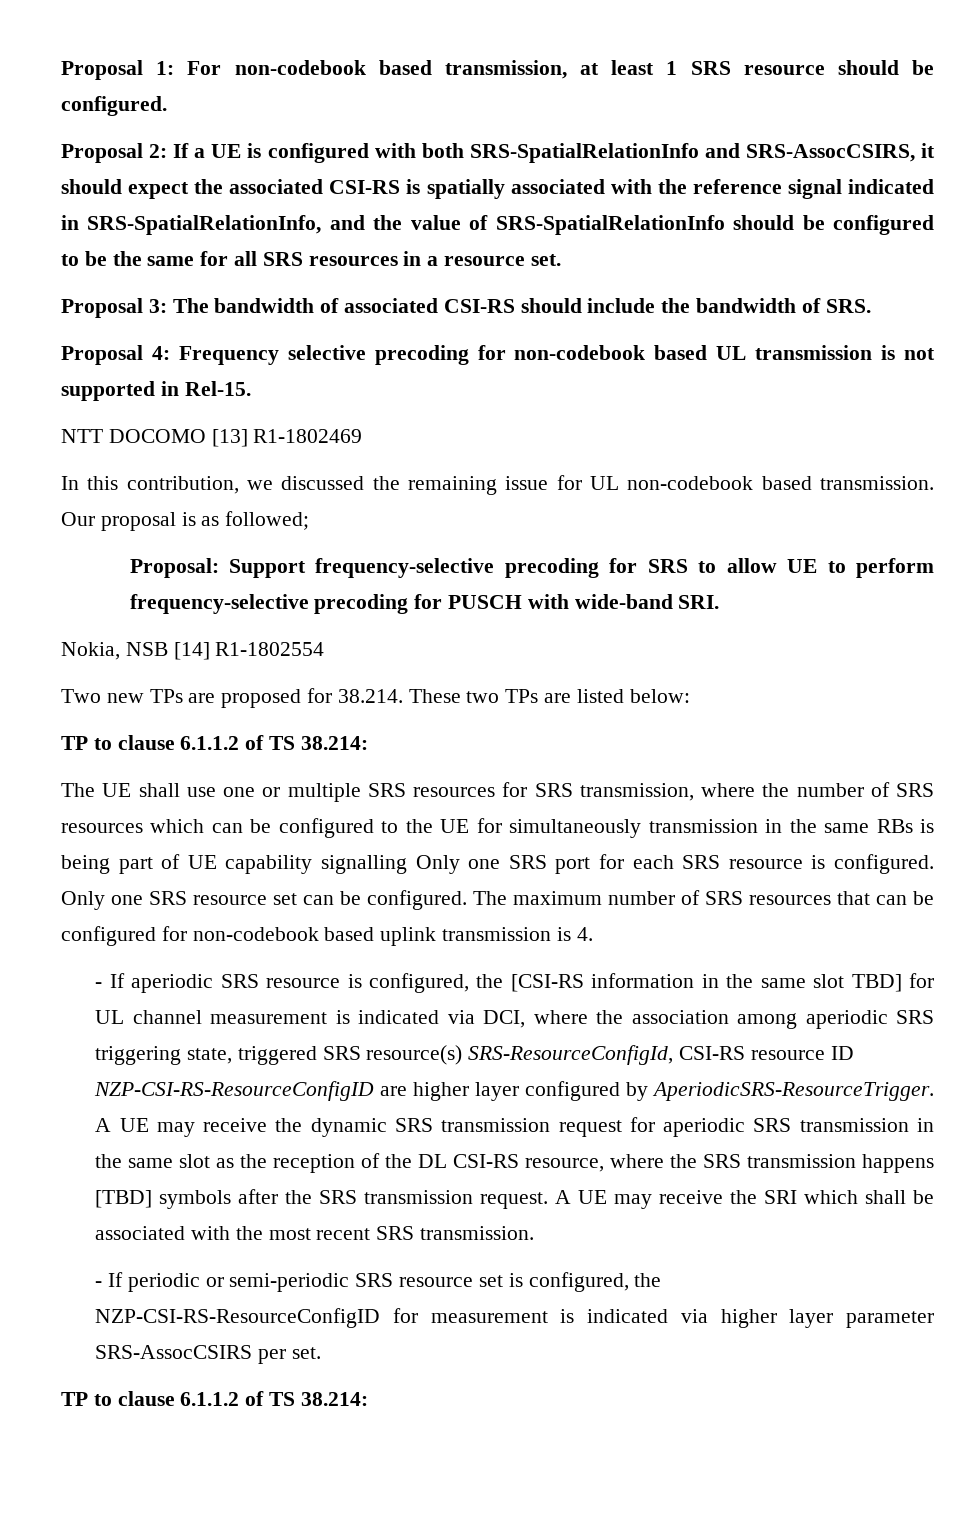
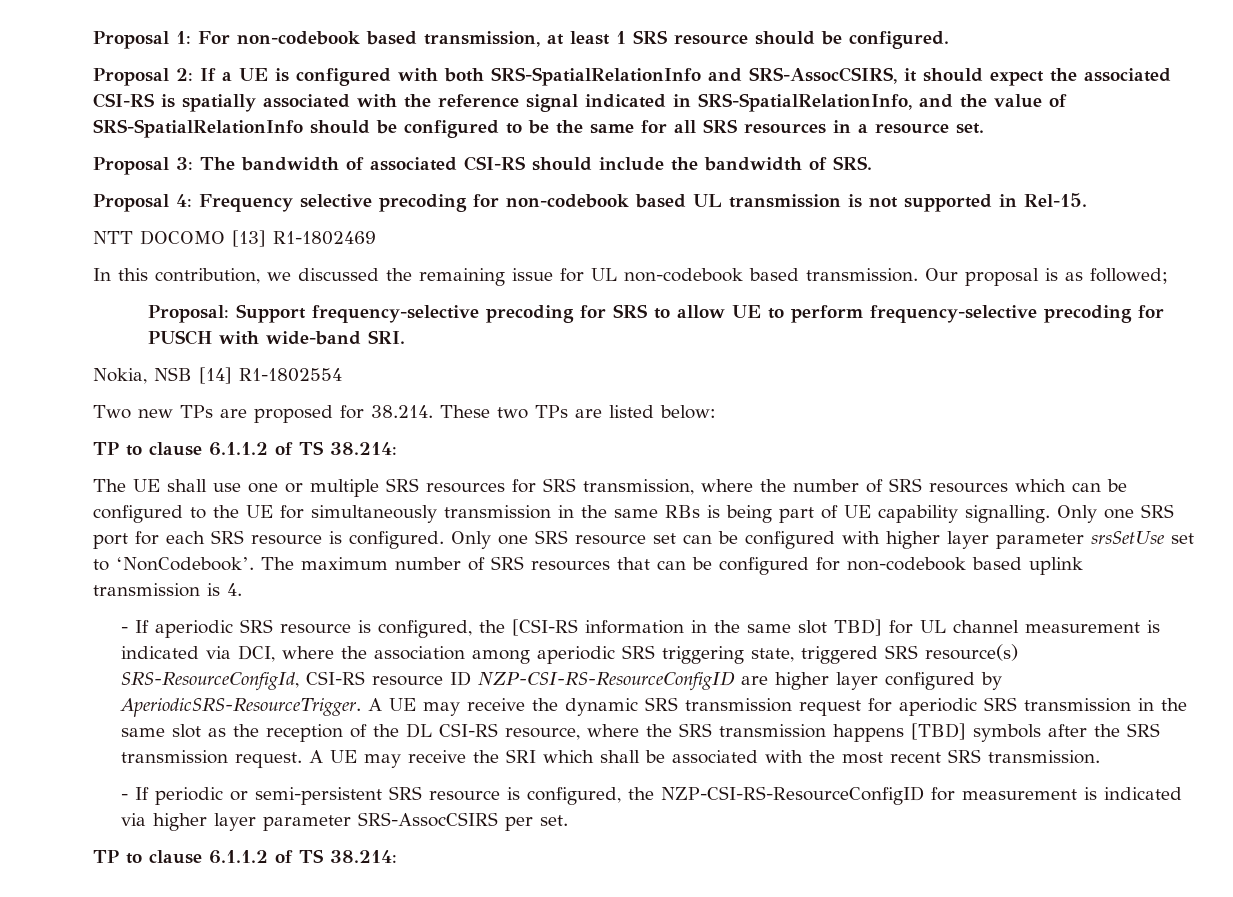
[321,855,407,874] signalling -> [965,505,1050,523] signalling.
[367,890,467,910] configured. -> [745,531,1194,549] [93,557,254,571] configured with higher layer parameter srsSetUse set to ‘NonCodebook’.
[229,1273,503,1292] semi-periodic SRS resource set -> [254,786,500,805] semi-persistent SRS resource

